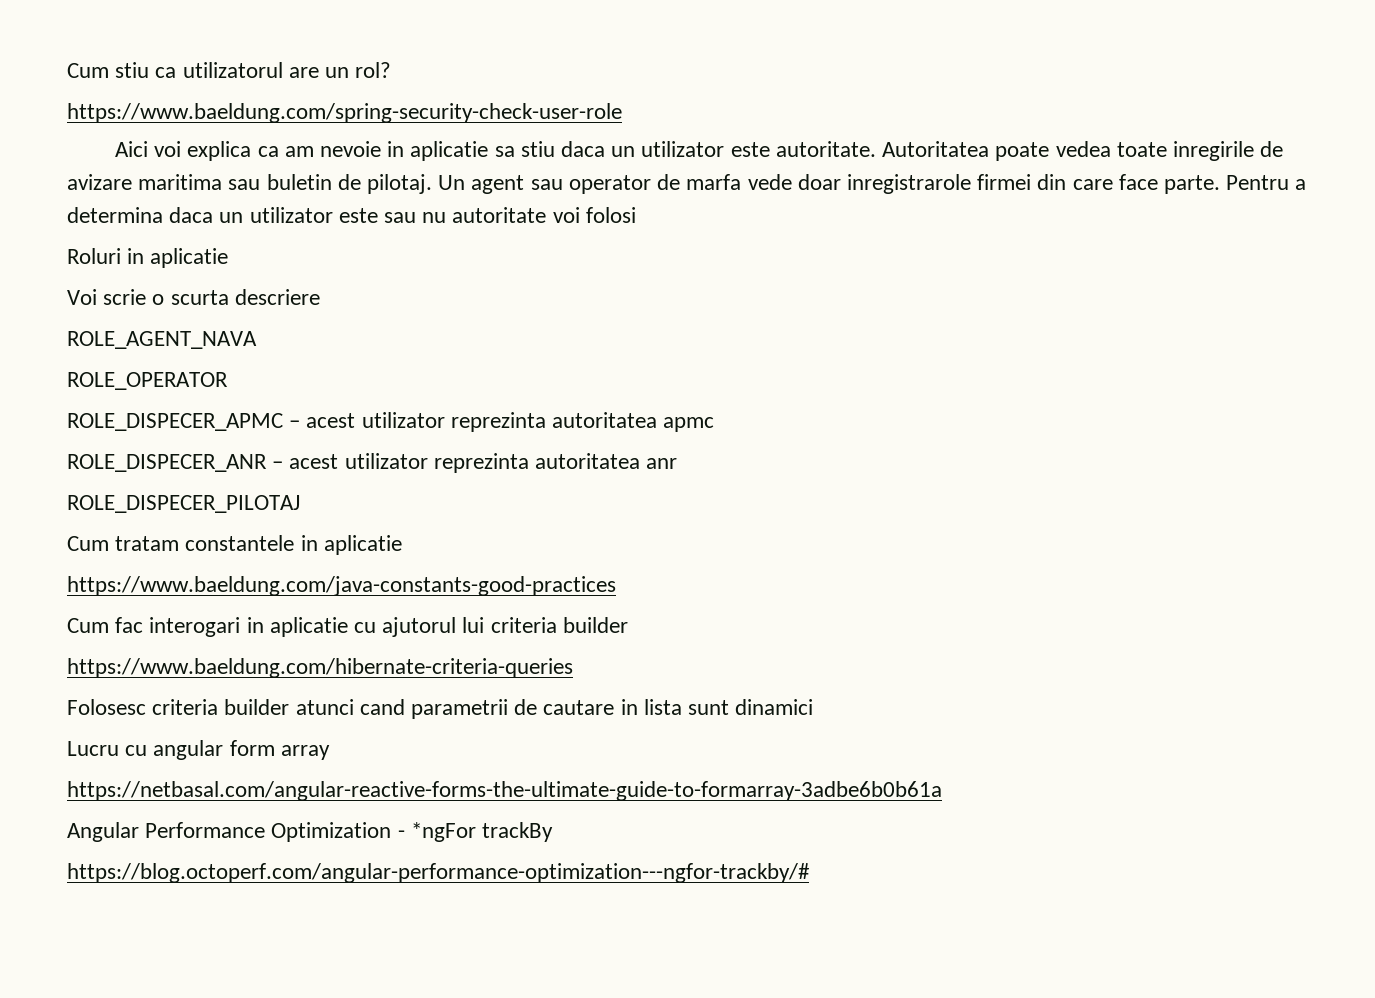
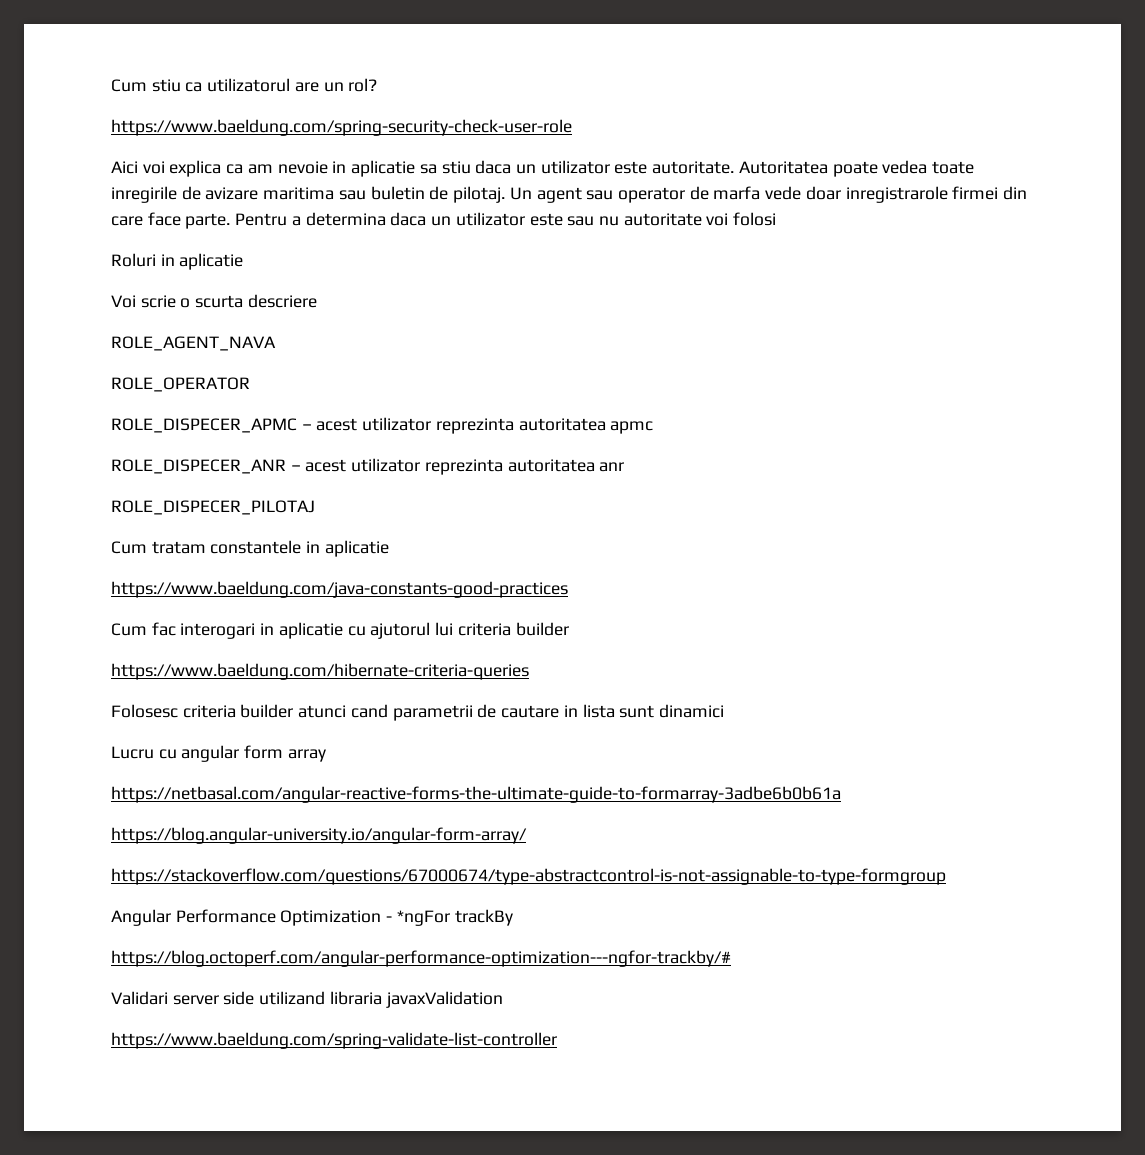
(942, 791) none -> [111,827,527,844] [111,868,946,885] // https://blog.angular-university.io/angular-form-array/ // https://stackoverflow.com/questions/67000674/type-abstractcontrol-is-not-assignable-to-type-formgroup
(810, 873) none -> [111,991,503,1008] [111,1032,557,1049] // Validari server side utilizand libraria javaxValidation // https://www.baeldung.com/spring-validate-list-controller

